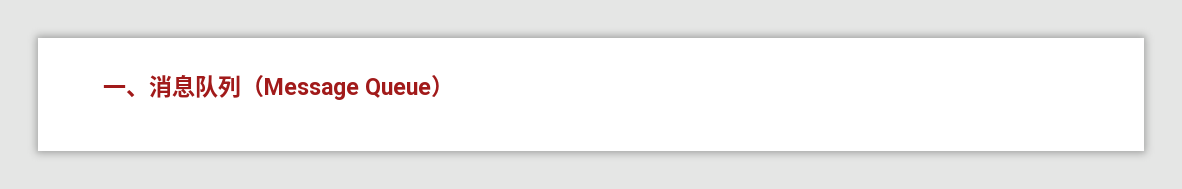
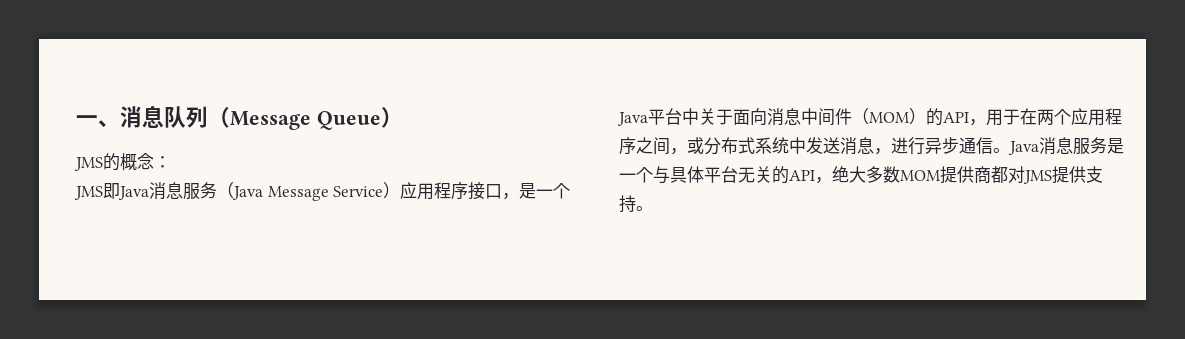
(455, 86) none -> [74,153,171,171] [74,182,571,201] [617,108,1122,126] [619,137,1124,155] [619,166,1103,184] [619,195,653,213] // JMS的概念： // JMS即Java消息服务（Java Message Service）应用程序接口，是一个Java平台中关于面向消息中间件（MOM）的API，用于在两个应用程序之间，或分布式系统中发送消息，进行异步通信。Java消息服务是一个与具体平台无关的API，绝大多数MOM提供商都对JMS提供支持。

